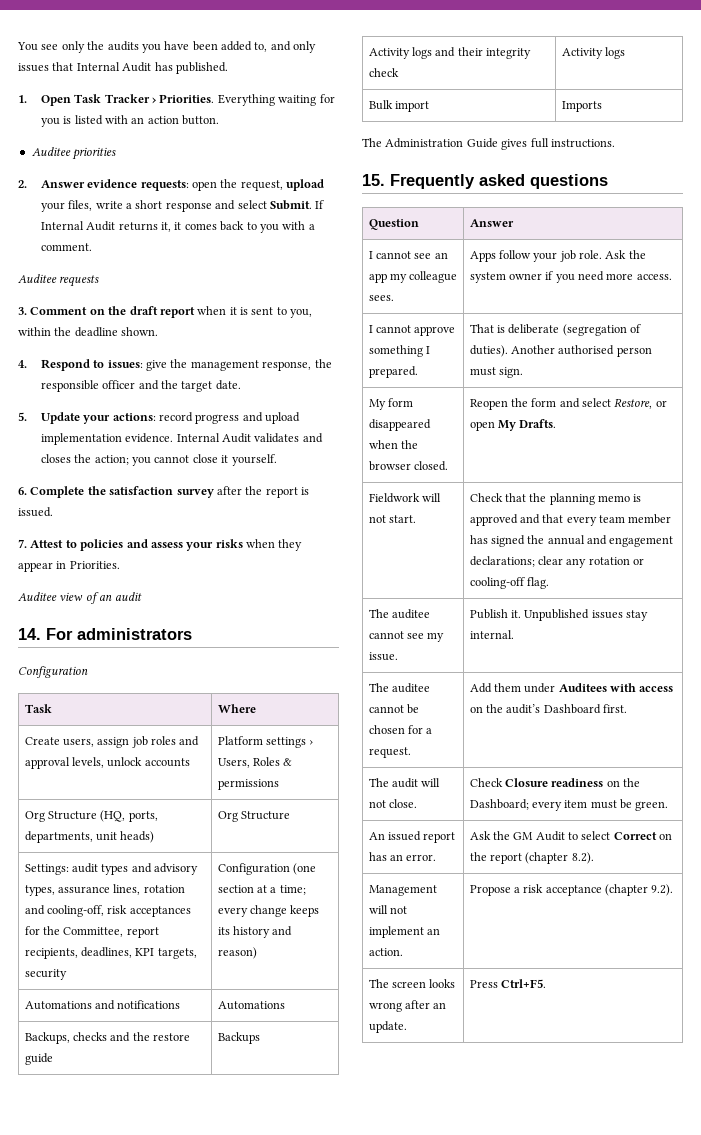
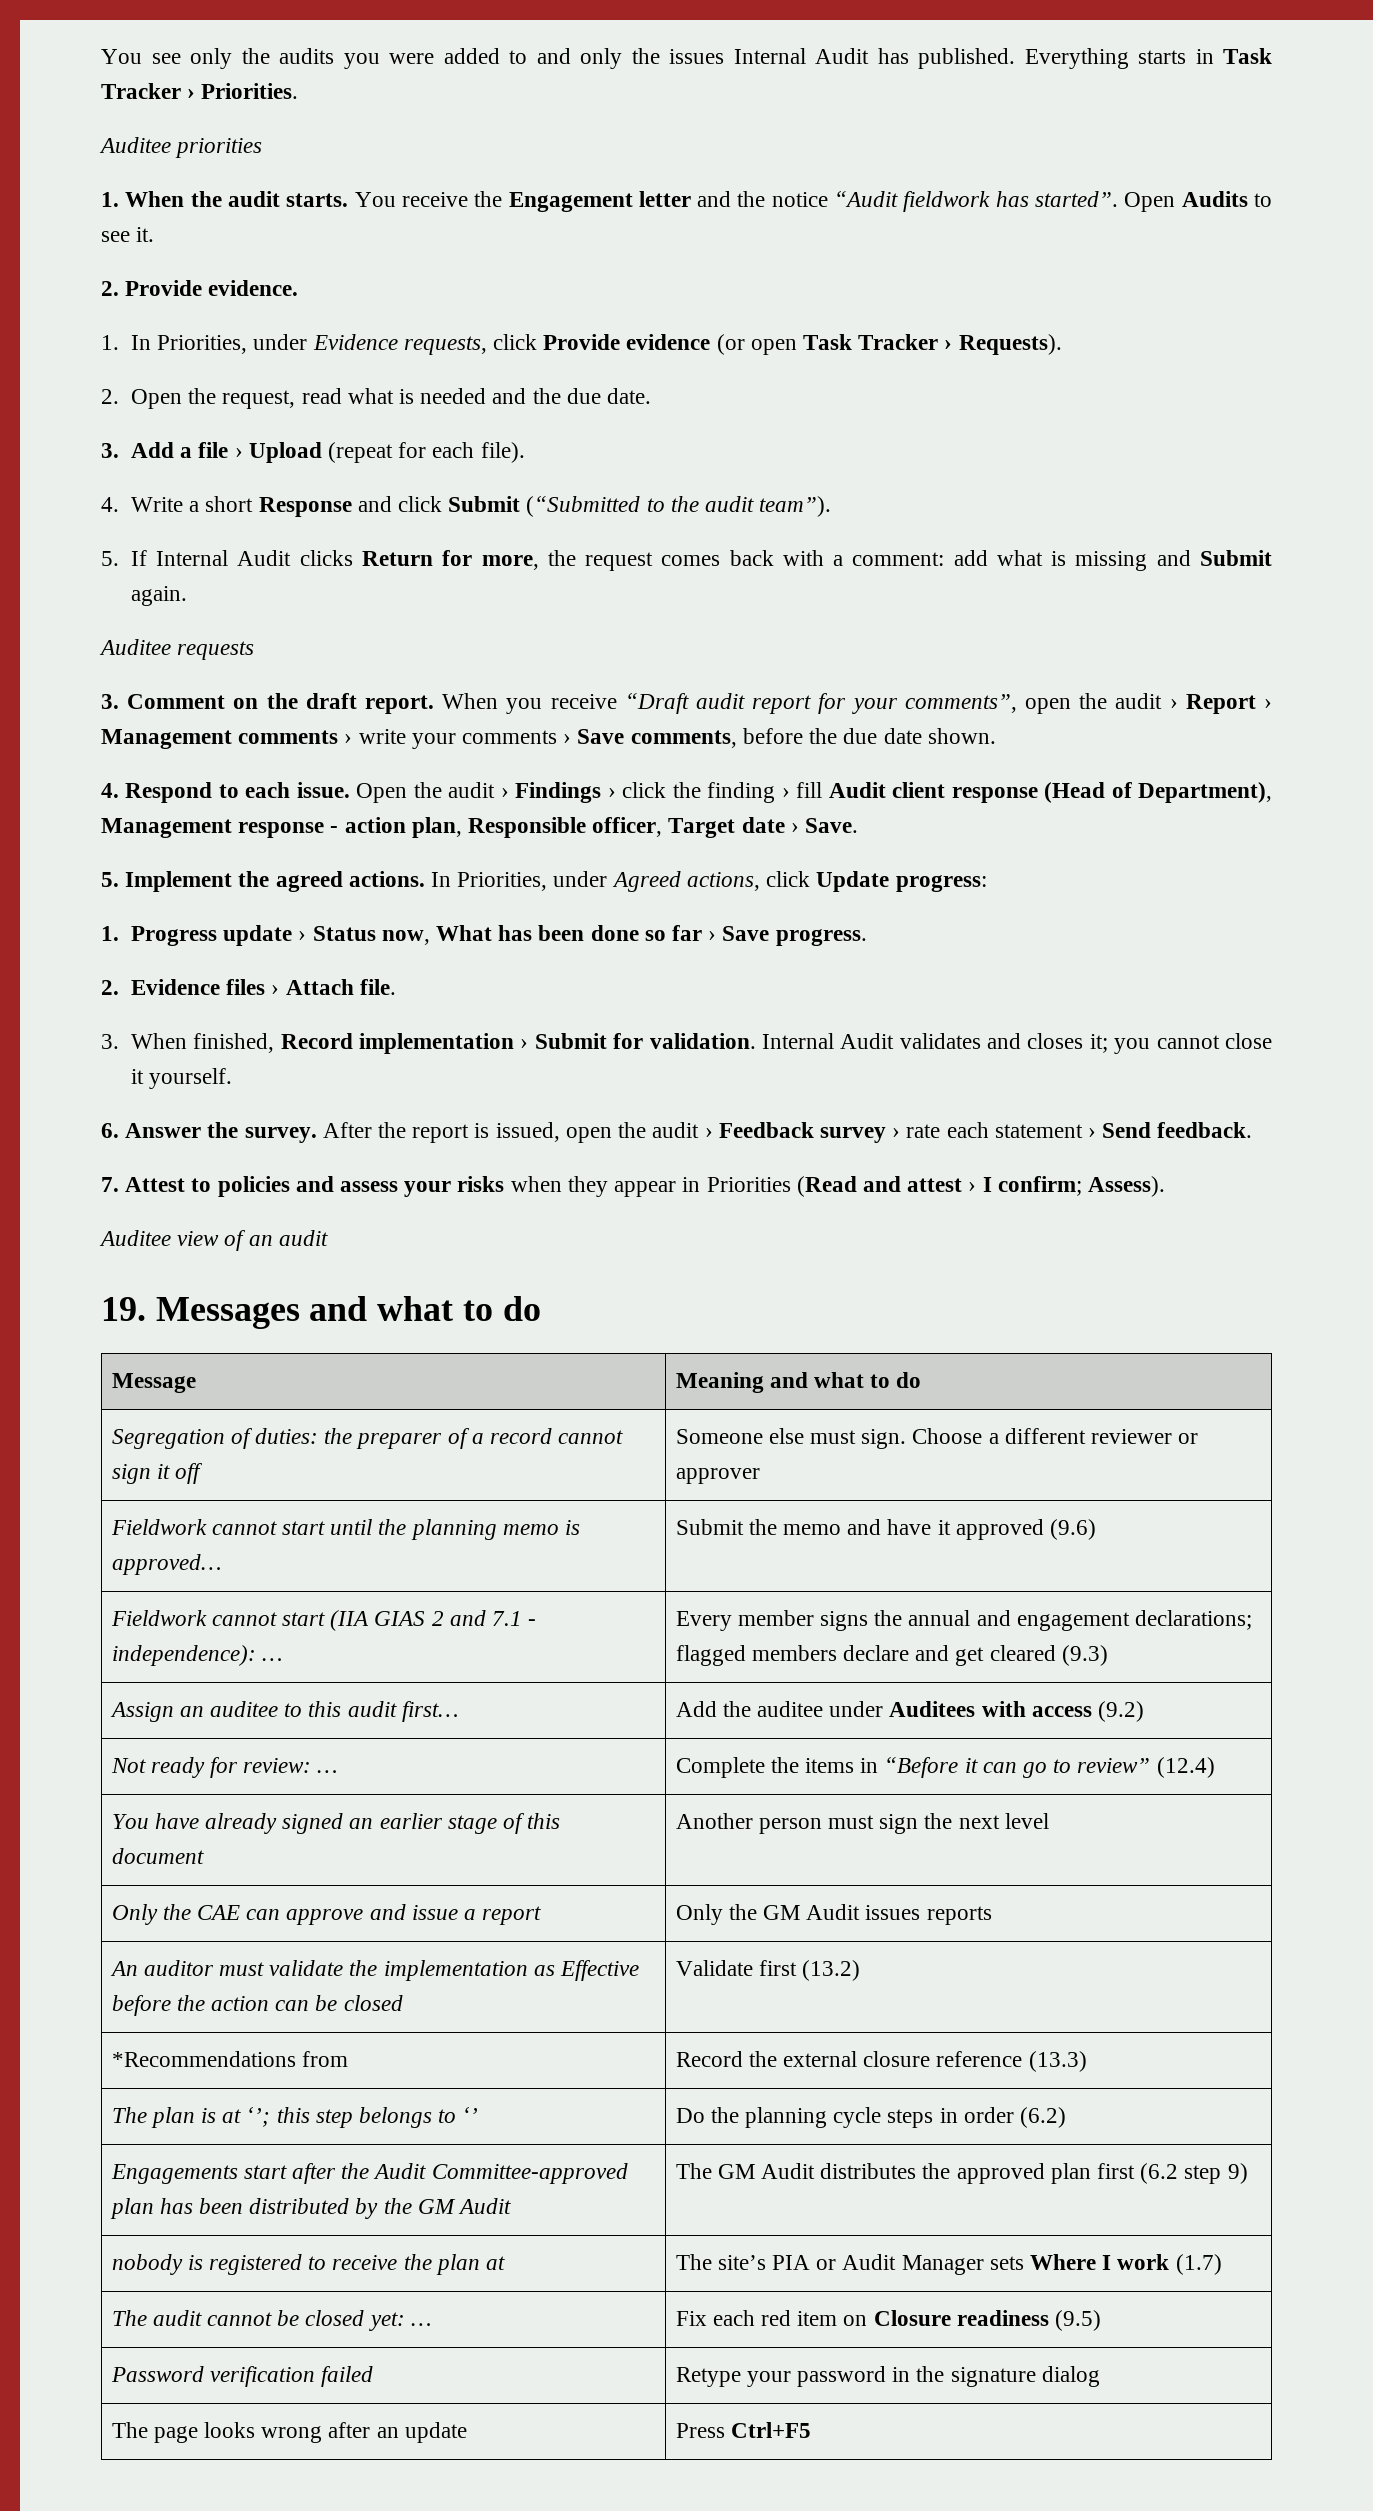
[164,41,317,53] [18,62,74,72] have been added to, and only issues that -> [389,48,724,69] were added to and only the issues
[18,95,71,106] // 1. Open -> [1024,48,1214,69] Everything starts in
[217,94,335,106] [40,115,220,127] [31,147,117,160] [18,179,325,191] [40,200,325,212] [40,221,315,233] [40,243,92,251] Everything waiting for you is listed with an action button. // Auditee priorities // 2. Answer evidence requests: open the request, upload your files, write a short response and select Submit. If Internal Audit returns it, it comes back to you with a comment. -> [99,137,263,158] [101,191,1272,212] [101,227,155,242] [101,280,299,296] [101,334,1062,355] [101,388,652,409] [101,442,525,463] [101,496,832,517] [101,550,1272,571] [130,586,187,606] // Auditee priorities // 1. When the audit starts. You receive the Engagement letter and the notice “Audit fieldwork has started”. Open Audits to see it. // 2. Provide evidence. // 1. In Priorities, under Evidence requests, click Provide evidence (or open Task Tracker › Requests). // 2. Open the request, read what is needed and the due date. // 3. Add a file › Upload (repeat for each file). // 4. Write a short Response and click Submit (“Submitted to the audit team”). // 5. If Internal Audit clicks Return for more, the request comes back with a comment: add what is missing and Submit again.
[159,306,313,318] [18,327,159,337] [18,359,332,371] [40,380,241,392] [18,412,301,424] [40,433,174,445] report when it is sent to you, within the deadline shown. // 4. Respond to issues: give the management response, the responsible officer and the target date. // 5. Update your actions: record progress and upload implementation evidence. -> [365,693,1273,714] [101,728,996,749] [101,782,1272,803] [101,817,859,838] [101,871,987,892] [101,925,867,946] [101,979,396,995] [101,1033,756,1054] report. When you receive “Draft audit report for your comments”, open the audit › Report › Management comments › write your comments › Save comments, before the due date shown. // 4. Respond to each issue. Open the audit › Findings › click the finding › fill Audit client response (Head of Department), Management response - action plan, Responsible officer, Target date › Save. // 5. Implement the agreed actions. In Priorities, under Agreed actions, click Update progress: // 1. Progress update › Status now, What has been done so far › Save progress. // 2. Evidence files › Attach file. // 3. When finished, Record implementation › Submit for validation.
[74,454,129,465] the action; -> [1089,1034,1108,1053] it;
[30,486,309,498] [18,507,53,517] Complete the satisfaction survey after the report is issued. -> [125,1122,1253,1143] Answer the survey. After the report is issued, open the audit › Feedback survey › rate each statement › Send feedback.
[69,561,120,569] Priorities. -> [706,1176,1165,1197] Priorities (Read and attest › I confirm; Assess).
[18,628,192,640] [18,666,88,678] [24,704,52,713] [217,704,256,713] [24,736,200,748] [24,757,190,769] [217,736,315,748] [217,757,293,768] [217,779,279,790] [24,810,158,822] [24,831,155,843] [217,811,290,822] [24,863,199,875] [24,884,185,896] [24,905,191,917] [24,926,159,938] [24,947,197,959] [24,969,67,980] [217,863,316,875] [217,885,306,895] [217,905,320,917] [217,926,293,938] [217,947,257,959] [24,1000,181,1010] [217,1001,285,1010] [24,1032,191,1044] [24,1053,53,1065] [217,1032,260,1044] [368,47,532,59] [368,68,399,77] [561,47,625,59] [368,100,429,112] [561,101,602,112] [362,138,615,150] [362,174,608,189] [368,219,419,230] [469,219,514,227] [368,251,448,259] [368,271,458,283] [368,295,394,301] [469,250,646,262] [469,271,672,283] [368,325,456,336] [368,345,430,357] [368,366,418,378] [469,324,642,336] [469,345,652,357] [469,367,523,378] [368,398,413,410] [368,419,431,431] [368,440,418,449] [368,461,448,471] [469,398,667,410] [469,419,557,431] [368,493,441,503] [368,515,416,523] [469,493,642,505] [469,514,672,526] [469,535,525,547] 14. For administrators // Configuration // Task | Where // Create users, assign job roles and approval levels, unlock accounts | Platform settings › Users, Roles & permissions // Org Structure (HQ, ports, departments, unit heads) | Org Structure // Settings: audit types and advisory types, assurance lines, rotation and cooling-off, risk acceptances for the Committee, report recipients, deadlines, KPI targets, security | Configuration (one section at a time; every change keeps its history and reason) // Automations and notifications | Automations // Backups, checks and the restore guide | Backups // Activity logs and their integrity check | Activity logs // Bulk import | Imports // The Administration Guide gives full instructions. // 15. Frequently asked questions // Question | Answer // I cannot see an app my colleague sees. | Apps follow your job role. Ask the system owner if you need more access. // I cannot approve something I prepared. | That is deliberate (segregation of duties). Another authorised person must sign. // My form disappeared when the browser closed. | Reopen the form and select Restore, or open My Drafts. // Fieldwork will not start. | Check that the planning memo is approved and that every team member has signed -> [101,1296,541,1329] [111,1373,196,1393] [675,1372,922,1393] [111,1428,624,1449] [111,1463,203,1484] [675,1428,1199,1449] [675,1468,760,1484] [110,1519,580,1540] [111,1554,221,1575] [675,1519,1096,1540] [110,1610,537,1631] [111,1645,282,1666] [675,1610,868,1631] 19. Messages and what to do // Message | Meaning and what to do // Segregation of duties: the preparer of a record cannot sign it off | Someone else must sign. Choose a different reviewer or approver // Fieldwork cannot start until the planning memo is approved… | Submit the memo and have it approved (9.6) // Fieldwork cannot start (IIA GIAS 2 and 7.1 - independence): … | Every member signs
[537,556,645,568] [469,577,549,589] [368,609,430,619] [368,631,445,642] [368,652,398,661] [469,609,649,621] [469,630,514,639] [368,683,430,693] [368,704,419,714] [368,725,433,734] [368,747,411,758] [469,683,521,693] clear any rotation or cooling-off flag. // The auditee cannot see my issue. | Publish it. Unpublished issues stay internal. // The auditee cannot be chosen for a request. | Add them -> [675,1645,1108,1666] [109,1701,458,1722] [675,1701,823,1717] flagged members declare and get cleared (9.3) // Assign an auditee to this audit first… | Add the auditee
[469,704,628,714] [368,778,441,788] [368,799,417,808] [469,778,641,787] [469,799,669,811] [368,831,456,843] [368,852,437,861] [469,831,673,841] [469,852,594,864] [368,885,437,896] [368,905,407,914] [368,926,440,938] [368,948,403,956] [469,884,674,896] [368,979,426,988] on the audit’s Dashboard first. // The audit will not close. | Check Closure readiness on the Dashboard; every item must be green. // An issued report has an error. | Ask the GM Audit to select Correct on the report (chapter 8.2). // Management will not implement an action. | Propose a risk acceptance (chapter 9.2). // The screen -> [1097,1701,1144,1722] [110,1757,338,1778] [675,1757,1215,1778] [111,1813,561,1834] [111,1848,204,1864] [675,1813,1049,1834] [111,1904,542,1925] [675,1904,992,1925] [109,1960,639,1981] [111,1995,403,2016] [675,1960,860,1981] [111,2051,348,2067] [675,2051,1087,2072] [111,2107,479,2128] [675,2107,1066,2128] [110,2163,628,2184] [109,2198,511,2219] [675,2163,1248,2184] [111,2254,505,2275] [675,2254,1222,2275] [111,2310,431,2331] [675,2310,1101,2331] [110,2366,373,2387] [675,2366,1100,2387] [111,2422,198,2443] (9.2) // Not ready for review: … | Complete the items in “Before it can go to review” (12.4) // You have already signed an earlier stage of this document | Another person must sign the next level // Only the CAE can approve and issue a report | Only the GM Audit issues reports // An auditor must validate the implementation as Effective before the action can be closed | Validate first (13.2) // *Recommendations from | Record the external closure reference (13.3) // The plan is at ‘’; this step belongs to ‘’ | Do the planning cycle steps in order (6.2) // Engagements start after the Audit Committee-approved plan has been distributed by the GM Audit | The GM Audit distributes the approved plan first (6.2 step 9) // nobody is registered to receive the plan at | The site’s PIA or Audit Manager sets Where I work (1.7) // The audit cannot be closed yet: … | Fix each red item on Closure readiness (9.5) // Password verification failed | Retype your password in the signature dialog // The page
[368,1021,407,1033] update. -> [404,2422,467,2443] update
[500,979,546,988] Ctrl+F5. -> [730,2422,811,2438] Ctrl+F5

